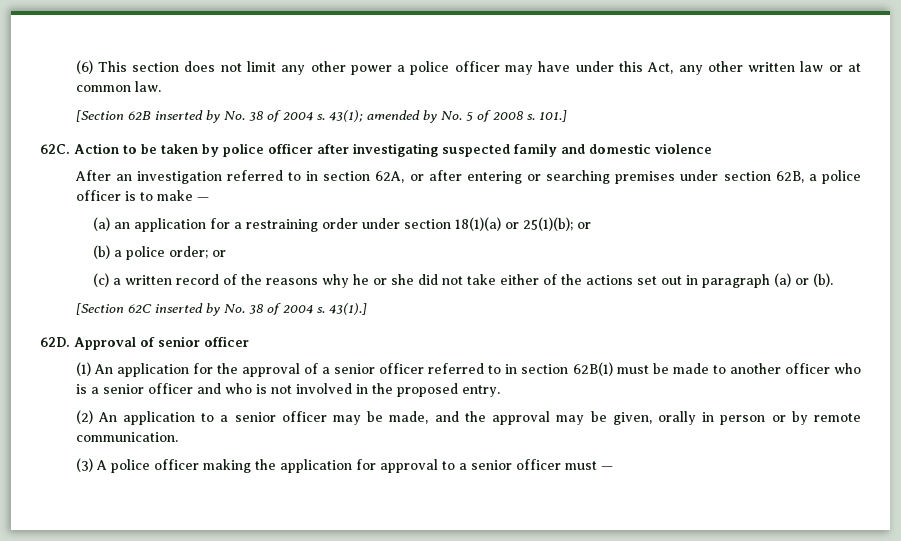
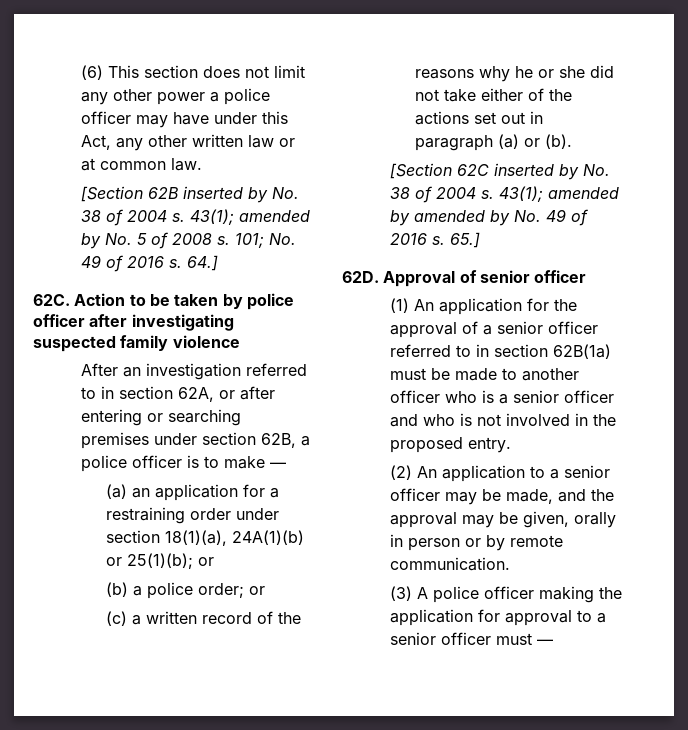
[538,110,567,122] 101.] -> [235,233,297,248] [81,255,219,272] 101; No. 49 of 2016 s. 64.]
[561,143,651,154] and domestic -> (169, 343) none
[455,217,502,231] 18(1)(a) -> [164,530,304,546] 18(1)(a), 24A(1)(b)
[328,303,367,315] 43(1).] -> [499,186,620,202] [390,209,589,226] [390,232,481,248] 43(1); amended by amended by No. 49 of 2016 s. 65.]
[572,362,613,376] 62B(1) -> [553,344,612,359] 62B(1a)

